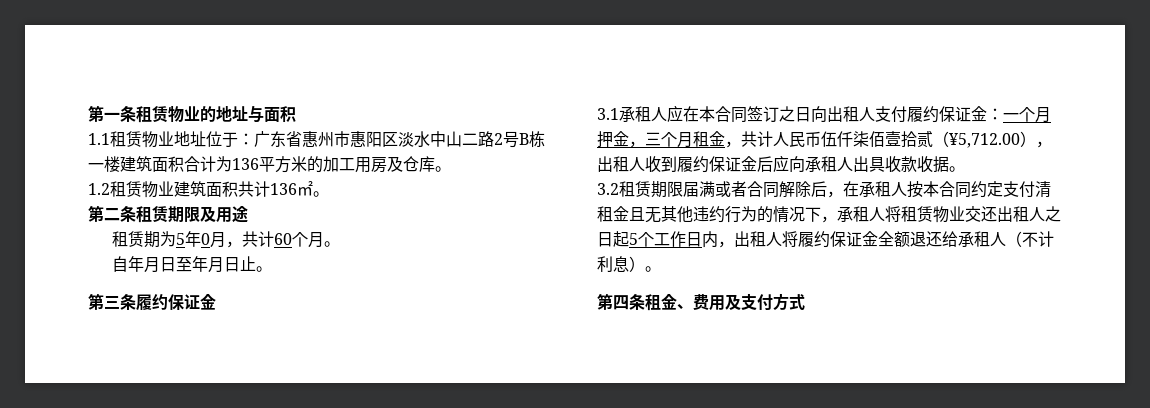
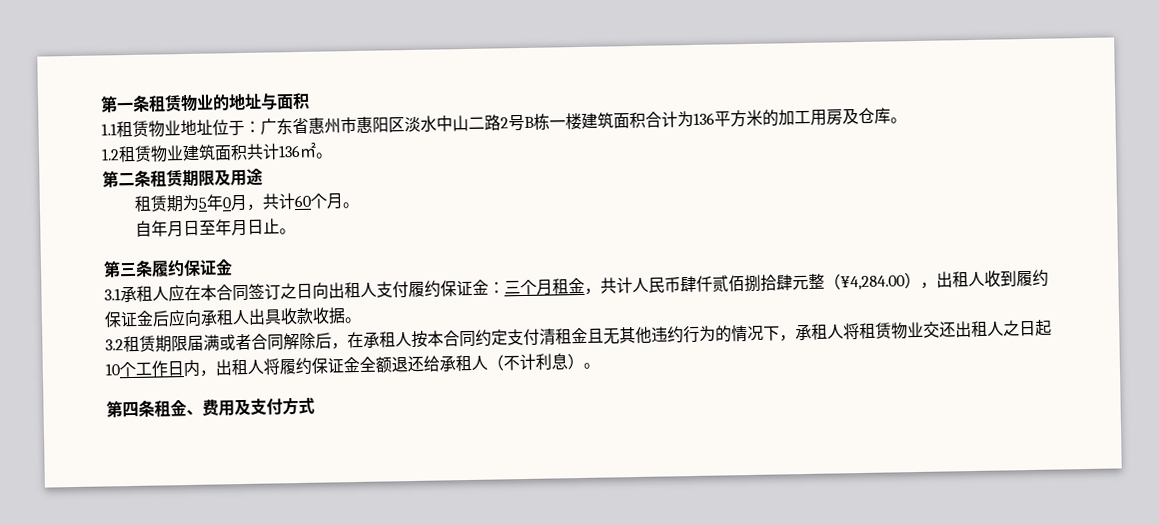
[1003,107,1051,123] [597,131,645,148] 一个月押金， -> (505, 287) none
[821,130,1020,148] 伍仟柒佰壹拾贰（¥5,712.00 -> [680,273,905,293] 肆仟贰佰捌拾肆元整（¥4,284.00
[629,233,638,245] 5 -> [105,363,120,376] 10

